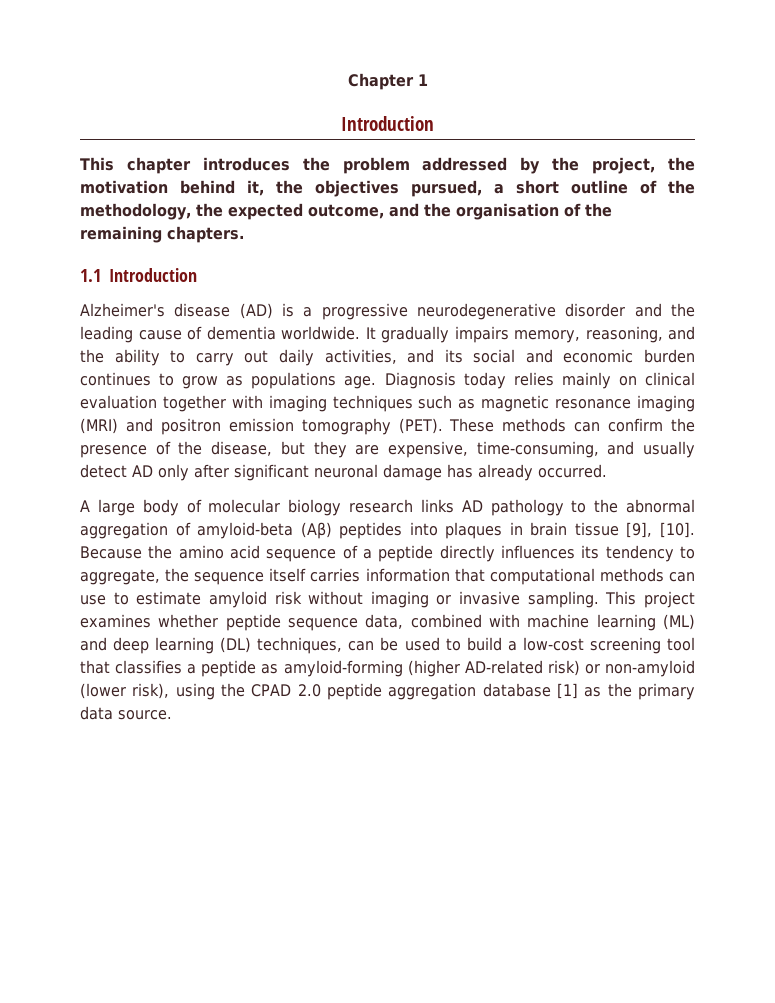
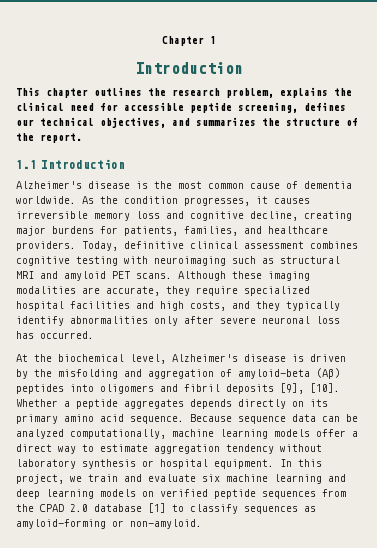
[202,157,696,174] [80,180,695,197] [80,203,612,220] [80,226,244,243] [80,268,197,282] [80,303,695,320] [80,326,695,343] [80,349,695,366] [80,372,695,389] [80,395,696,412] [80,418,695,435] [80,441,695,458] [80,464,607,481] [80,499,695,516] introduces the problem addressed by the project, the motivation behind it, the objectives pursued, a short outline of the methodology, the expected outcome, and the organisation of the remaining chapters. // 1.1 Introduction // Alzheimer's disease (AD) is a progressive neurodegenerative disorder and the leading cause of dementia worldwide. It gradually impairs memory, reasoning, and the ability to carry out daily activities, and its social and economic burden continues to grow as populations age. Diagnosis today relies mainly on clinical evaluation together with imaging techniques such as magnetic resonance imaging (MRI) and positron emission tomography (PET). These methods can confirm the presence of the disease, but they are expensive, time-consuming, and usually detect AD only after significant neuronal damage has already occurred. // A large body of molecular biology research links AD pathology to the abnormal -> [94,87,352,98] [16,102,346,113] [16,117,358,128] [16,133,82,143] [16,159,126,169] [16,181,352,189] [16,196,310,206] [16,211,352,221] [16,226,328,236] [16,241,358,251] [16,256,340,266] [16,271,310,281] [16,286,310,296] [16,301,340,311] [16,316,340,326] [16,331,94,339] [16,354,346,364] [16,369,142,379] outlines the research problem, explains the clinical need for accessible peptide screening, defines our technical objectives, and summarizes the structure of the report. // 1.1 Introduction // Alzheimer's disease is the most common cause of dementia worldwide. As the condition progresses, it causes irreversible memory loss and cognitive decline, creating major burdens for patients, families, and healthcare providers. Today, definitive clinical assessment combines cognitive testing with neuroimaging such as structural MRI and amyloid PET scans. Although these imaging modalities are accurate, they require specialized hospital facilities and high costs, and they typically identify abnormalities only after severe neuronal loss has occurred. // At the biochemical level, Alzheimer's disease is driven by the misfolding and
[445,522,695,539] [80,545,695,562] [80,568,695,585] [80,591,695,608] [80,614,695,631] plaques in brain tissue [9], [10]. Because the amino acid sequence of a peptide directly influences its tendency to aggregate, the sequence itself carries information that computational methods can use to estimate amyloid risk without imaging or invasive sampling. This project examines whether peptide sequence data, combined with machine learning (ML) -> [100,383,340,394] [16,399,328,409] [16,414,358,424] [16,429,358,439] [16,444,322,454] [16,459,322,469] [16,474,322,484] oligomers and fibril deposits [9], [10]. Whether a peptide aggregates depends directly on its primary amino acid sequence. Because sequence data can be analyzed computationally, machine learning models offer a direct way to estimate aggregation tendency without laboratory synthesis or hospital equipment. In this project, we train and evaluate six machine learning
[220,637,696,654] [80,660,696,677] [80,683,695,700] [80,706,172,720] (DL) techniques, can be used to build a low-cost screening tool that classifies a peptide as amyloid-forming (higher AD-related risk) or non-amyloid (lower risk), using the CPAD 2.0 peptide aggregation database [1] as the primary data source. -> [100,489,346,499] [16,503,316,514] [16,519,202,529] models on verified peptide sequences from the CPAD 2.0 database [1] to classify sequences as amyloid-forming or non-amyloid.

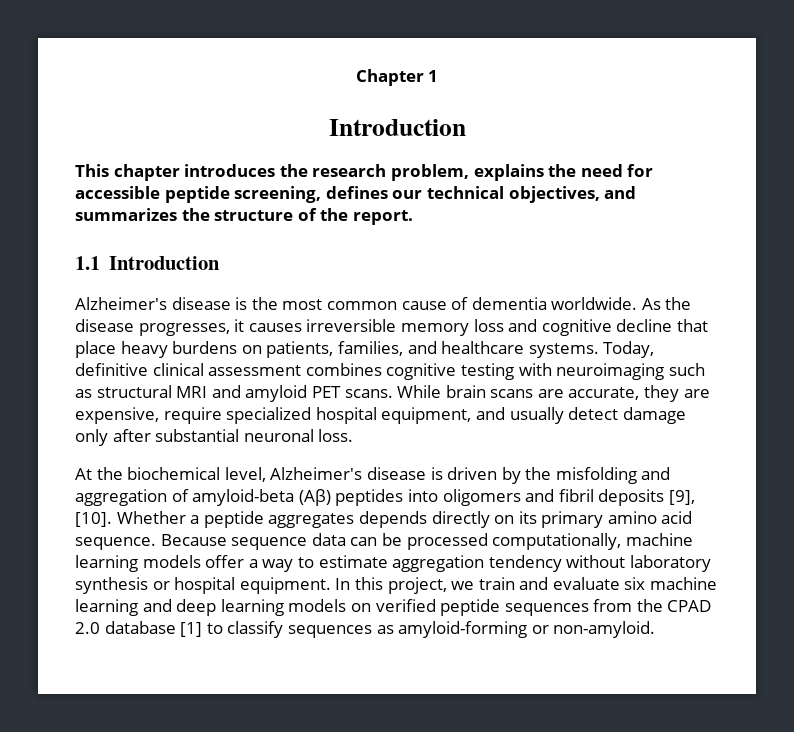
[94,87,142,96] outlines -> [184,164,276,177] introduces
[16,102,64,111] clinical -> (577, 170) none
[124,196,178,204] condition -> [75,319,134,332] disease
[250,211,352,221] [16,226,118,236] decline, creating major burdens for -> [616,319,708,332] [75,341,262,358] decline that place heavy burdens on
[16,241,76,251] providers. -> [528,343,599,358] systems.
[178,271,310,281] [16,286,76,294] Although these imaging modalities -> [397,385,534,398] While brain scans
(190, 291) none -> [683,389,710,398] [75,407,159,424] are expensive,
[70,301,340,311] [16,316,340,326] [16,331,94,339] facilities and high costs, and they typically identify abnormalities only after severe neuronal loss has occurred. -> [381,407,686,424] [75,429,354,446] equipment, and usually detect damage only after substantial neuronal loss.
[16,429,64,439] analyzed -> [406,533,488,550] processed
[16,444,52,452] direct -> (258, 563) none

